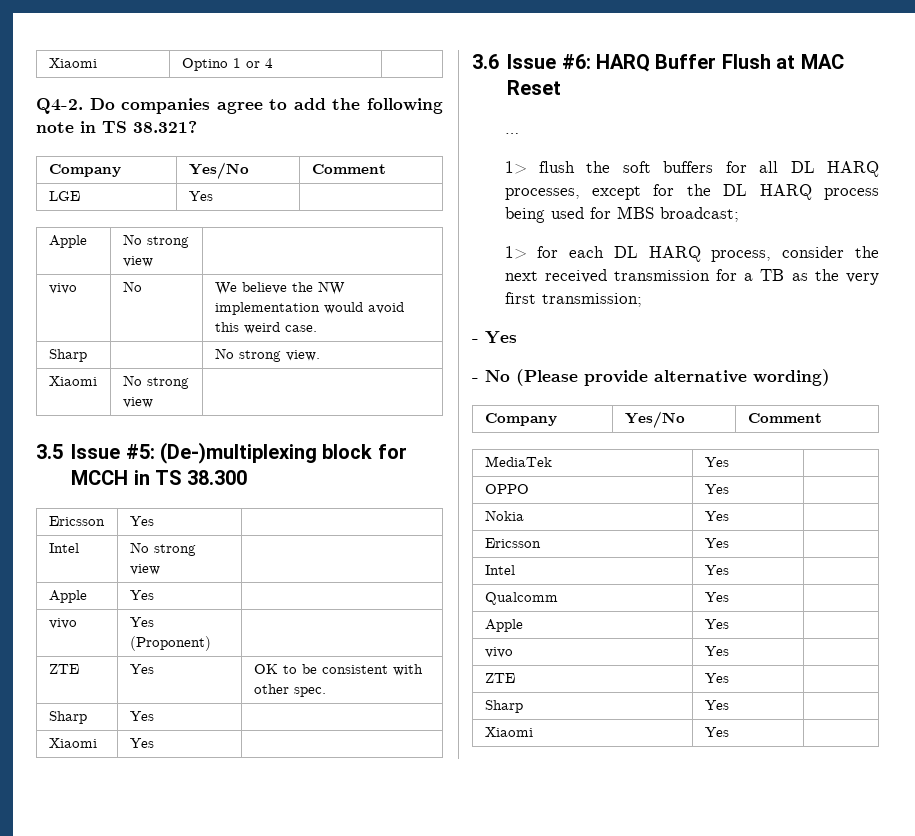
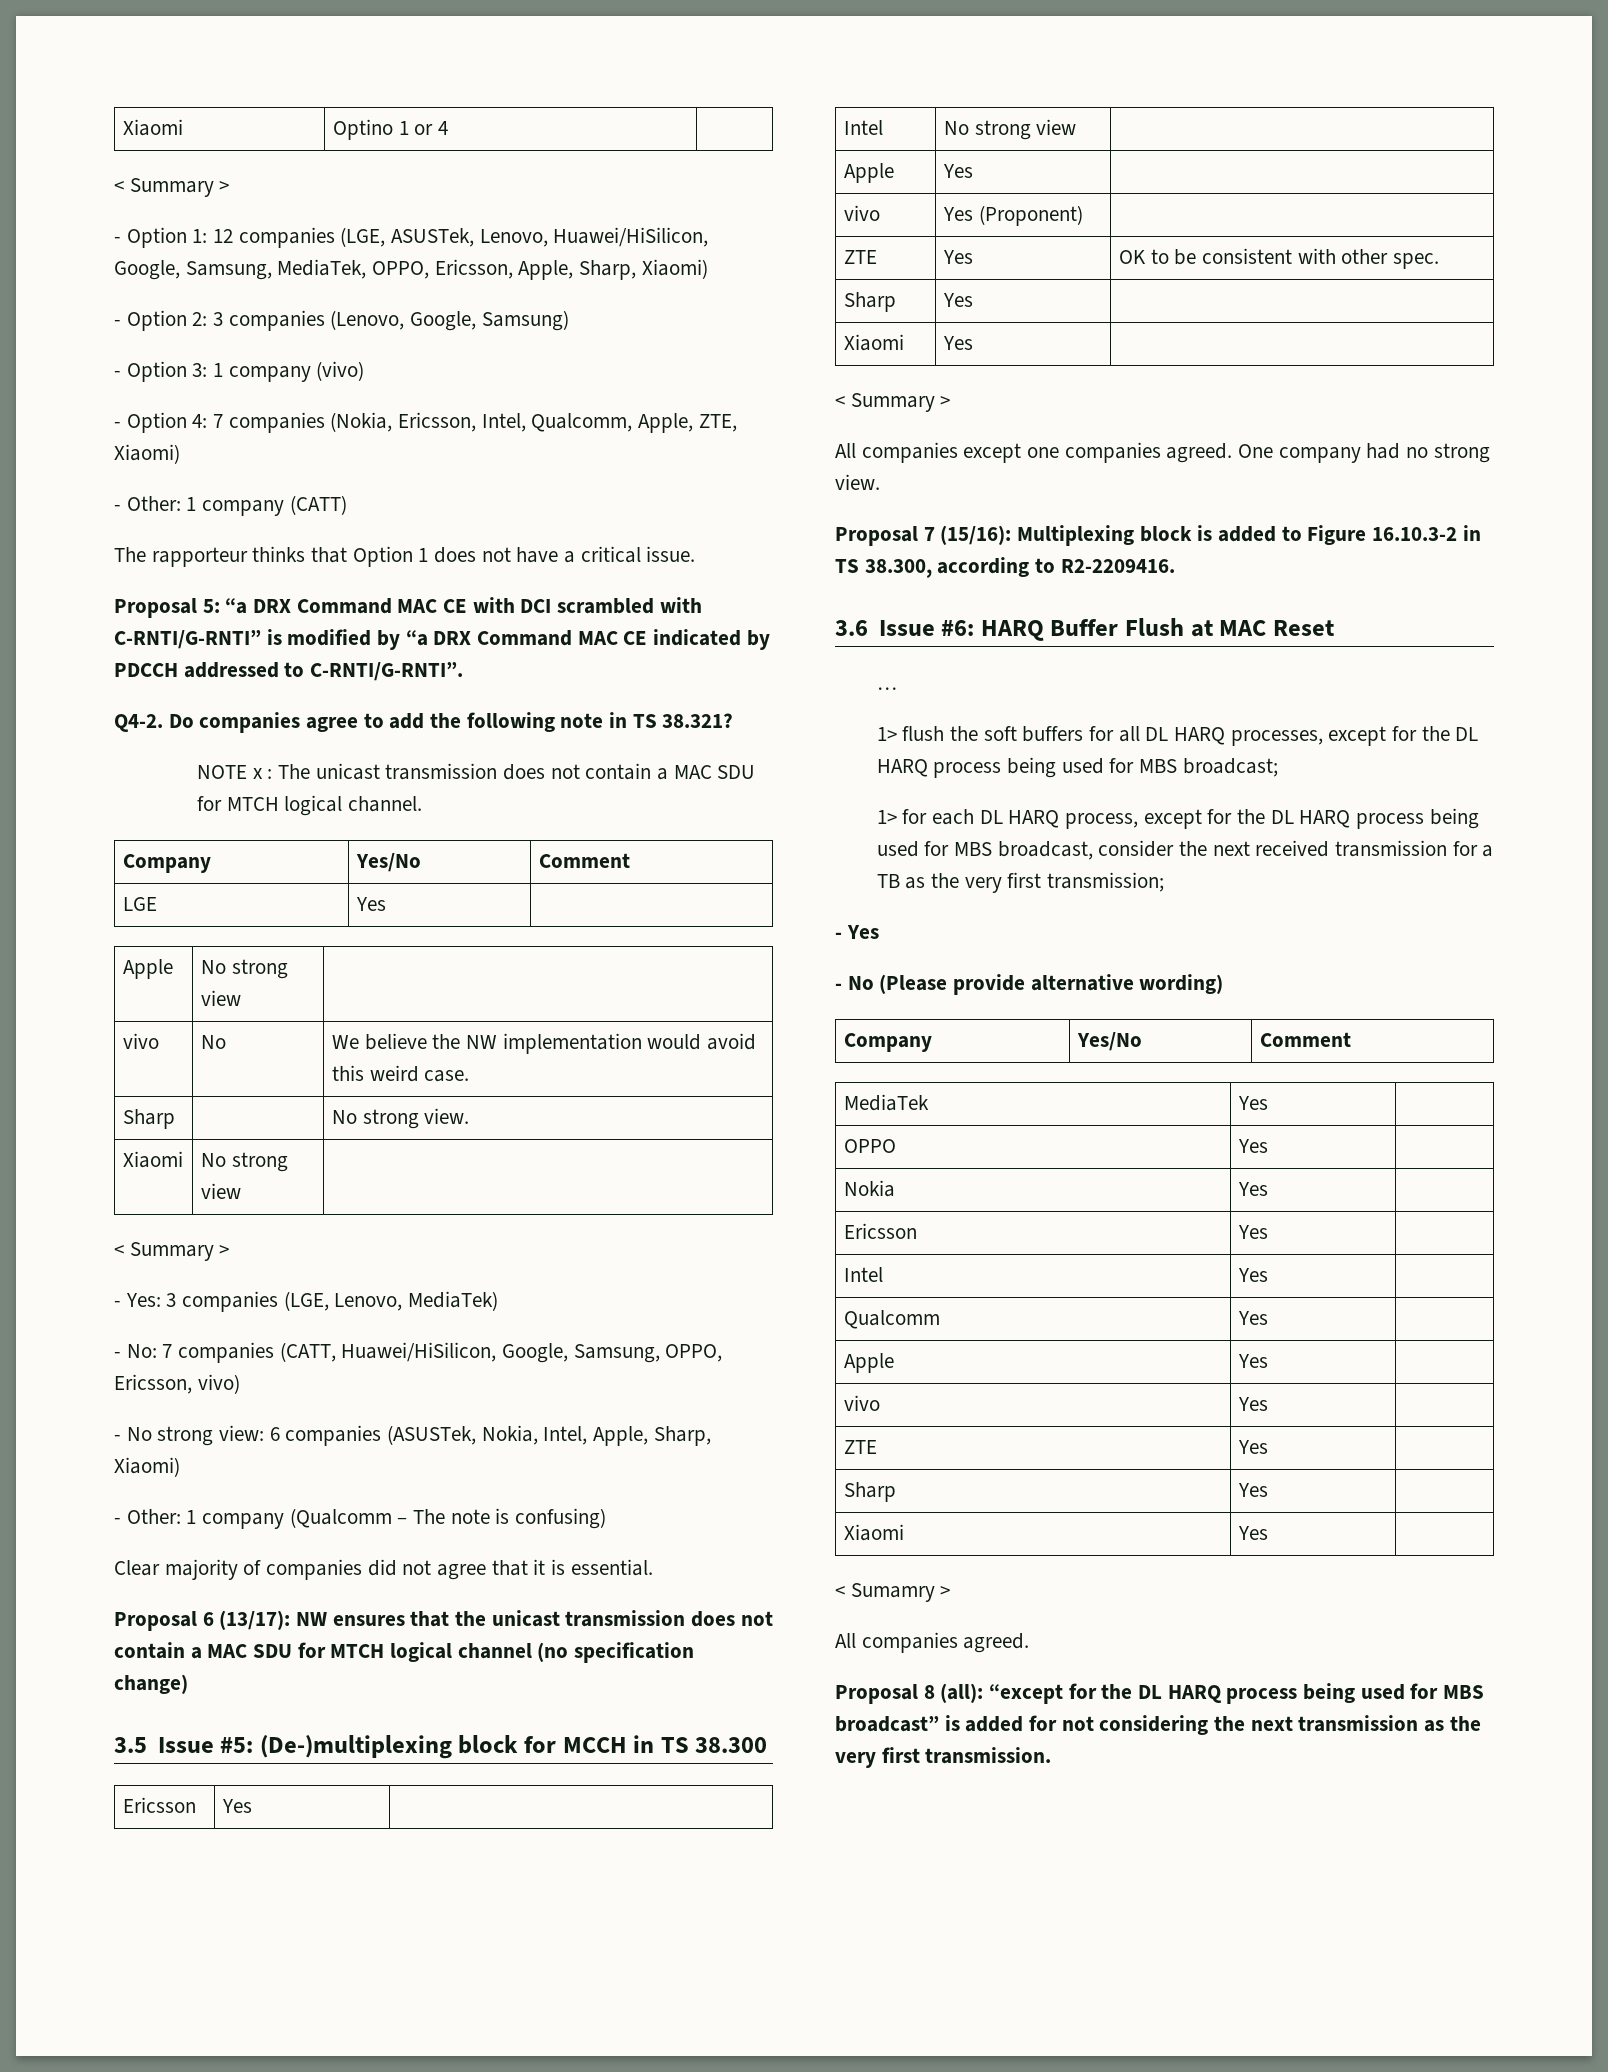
(273, 63) none -> [114,178,230,197] [114,227,709,248] [114,259,708,280] [114,310,569,331] [114,361,365,382] [114,412,737,433] [114,444,180,464] [114,495,347,516] [114,546,696,567] [114,597,702,618] [114,629,770,650] [114,662,464,681] // < Summary > // - Option 1: 12 companies (LGE, ASUSTek, Lenovo, Huawei/HiSilicon, Google, Samsung, MediaTek, OPPO, Ericsson, Apple, Sharp, Xiaomi) // - Option 2: 3 companies (Lenovo, Google, Samsung) // - Option 3: 1 company (vivo) // - Option 4: 7 companies (Nokia, Ericsson, Intel, Qualcomm, Apple, ZTE, Xiaomi) // - Other: 1 company (CATT) // The rapporteur thinks that Option 1 does not have a critical issue. // Proposal 5: “a DRX Command MAC CE with DCI scrambled with C-RNTI/G-RNTI” is modified by “a DRX Command MAC CE indicated by PDCCH addressed to C-RNTI/G-RNTI”.
(197, 127) none -> [197,763,756,780] [197,795,423,816] // NOTE x : The unicast transmission does not contain a MAC SDU for MTCH logical channel.
(153, 402) none -> [114,1242,230,1261] [114,1291,499,1312] [114,1342,723,1363] [114,1374,240,1394] [114,1425,711,1446] [114,1457,180,1477] [114,1508,607,1529] [114,1559,653,1580] [114,1610,773,1631] [114,1642,695,1663] [114,1674,188,1694] // < Summary > // - Yes: 3 companies (LGE, Lenovo, MediaTek) // - No: 7 companies (CATT, Huawei/HiSilicon, Google, Samsung, OPPO, Ericsson, vivo) // - No strong view: 6 companies (ASUSTek, Nokia, Intel, Apple, Sharp, Xiaomi) // - Other: 1 company (Qualcomm – The note is confusing) // Clear majority of companies did not agree that it is essential. // Proposal 6 (13/17): NW ensures that the unicast transmission does not contain a MAC SDU for MTCH logical channel (no specification change)
(154, 743) none -> [835,393,951,412] [835,442,1490,463] [835,474,880,490] [835,525,1481,546] [835,557,1175,578] // < Summary > // All companies except one companies agreed. One company had no strong view. // Proposal 7 (15/16): Multiplexing block is added to Figure 16.10.3-2 in TS 38.300, according to R2-2209416.
(772, 256) none -> [1143,808,1479,829] [876,841,1093,860] except for the DL HARQ process being used for MBS broadcast,
(729, 732) none -> [835,1583,951,1602] [835,1632,1030,1653] [835,1683,1485,1704] [835,1715,1481,1735] [835,1747,1052,1768] // < Sumamry > // All companies agreed. // Proposal 8 (all): “except for the DL HARQ process being used for MBS broadcast” is added for not considering the next transmission as the very first transmission.

